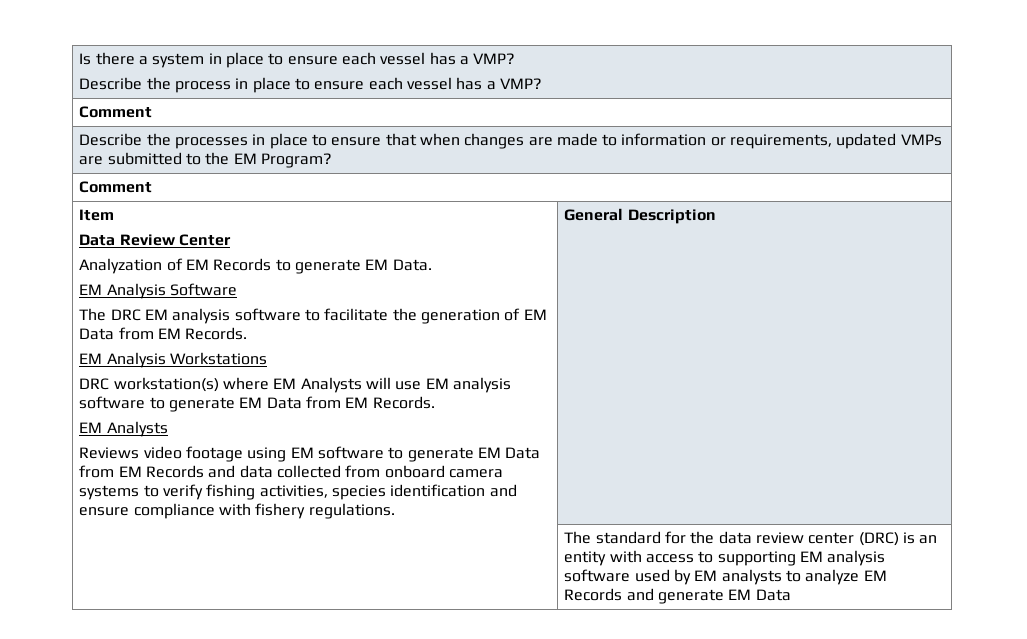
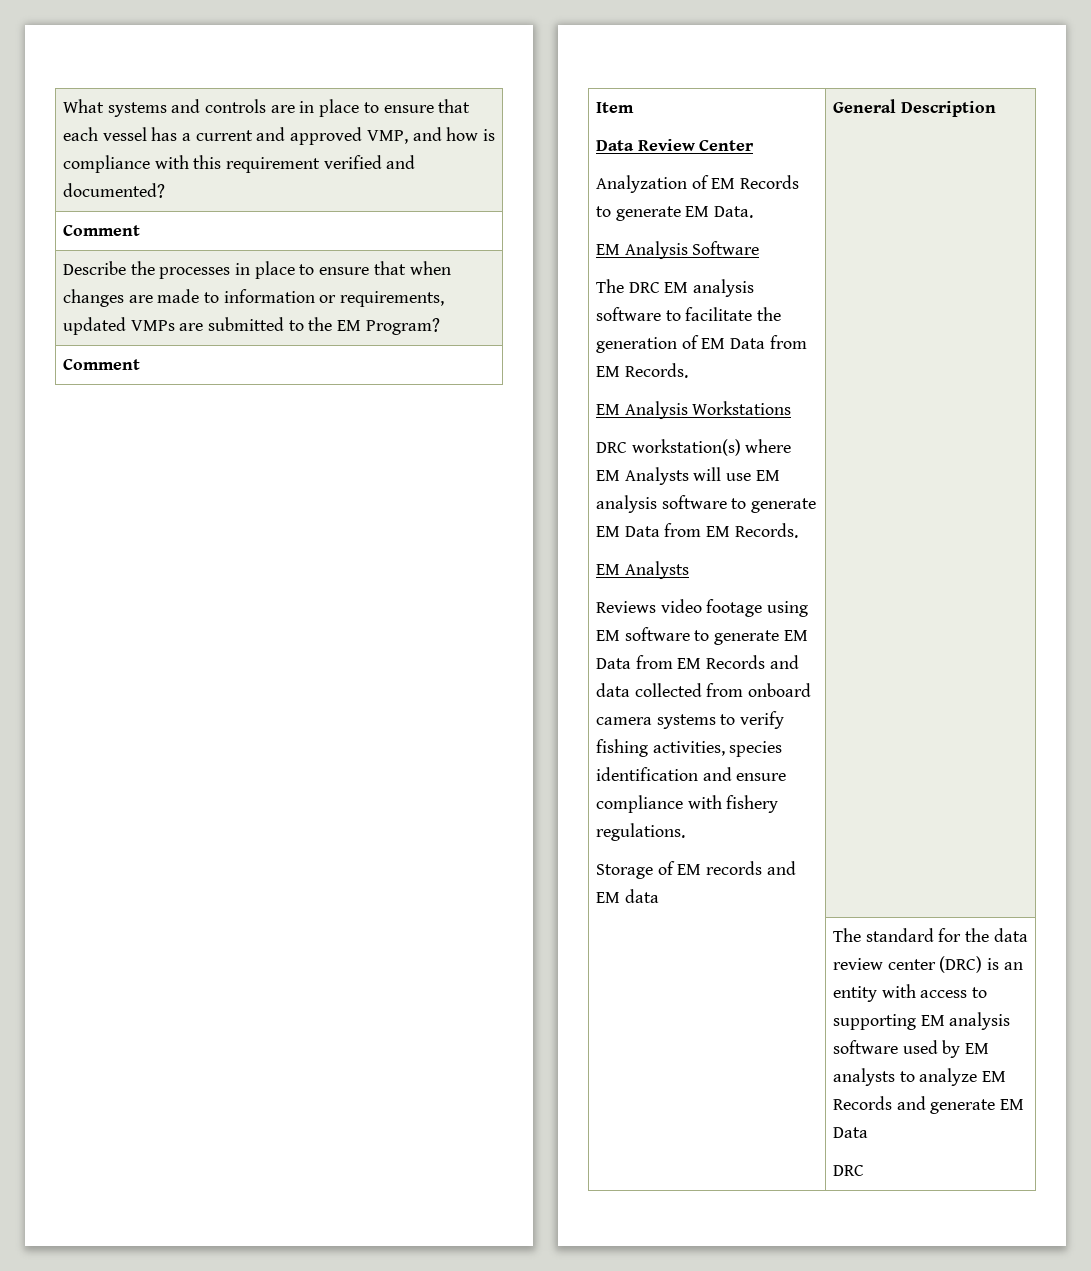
[79,52,516,68] [79,77,542,93] Is there a system in place to ensure each vessel has a VMP? // Describe the process in place to ensure each vessel has a VMP? -> [62,99,471,117] [62,127,496,145] [62,155,416,173] [62,183,165,198] What systems and controls are in place to ensure that each vessel has a current and approved VMP, and how is compliance with this requirement verified and documented?
(395, 511) none -> [595,861,796,879] [595,889,659,903] // Storage of EM records and EM data
(791, 595) none -> [832,1165,864,1176] // DRC

